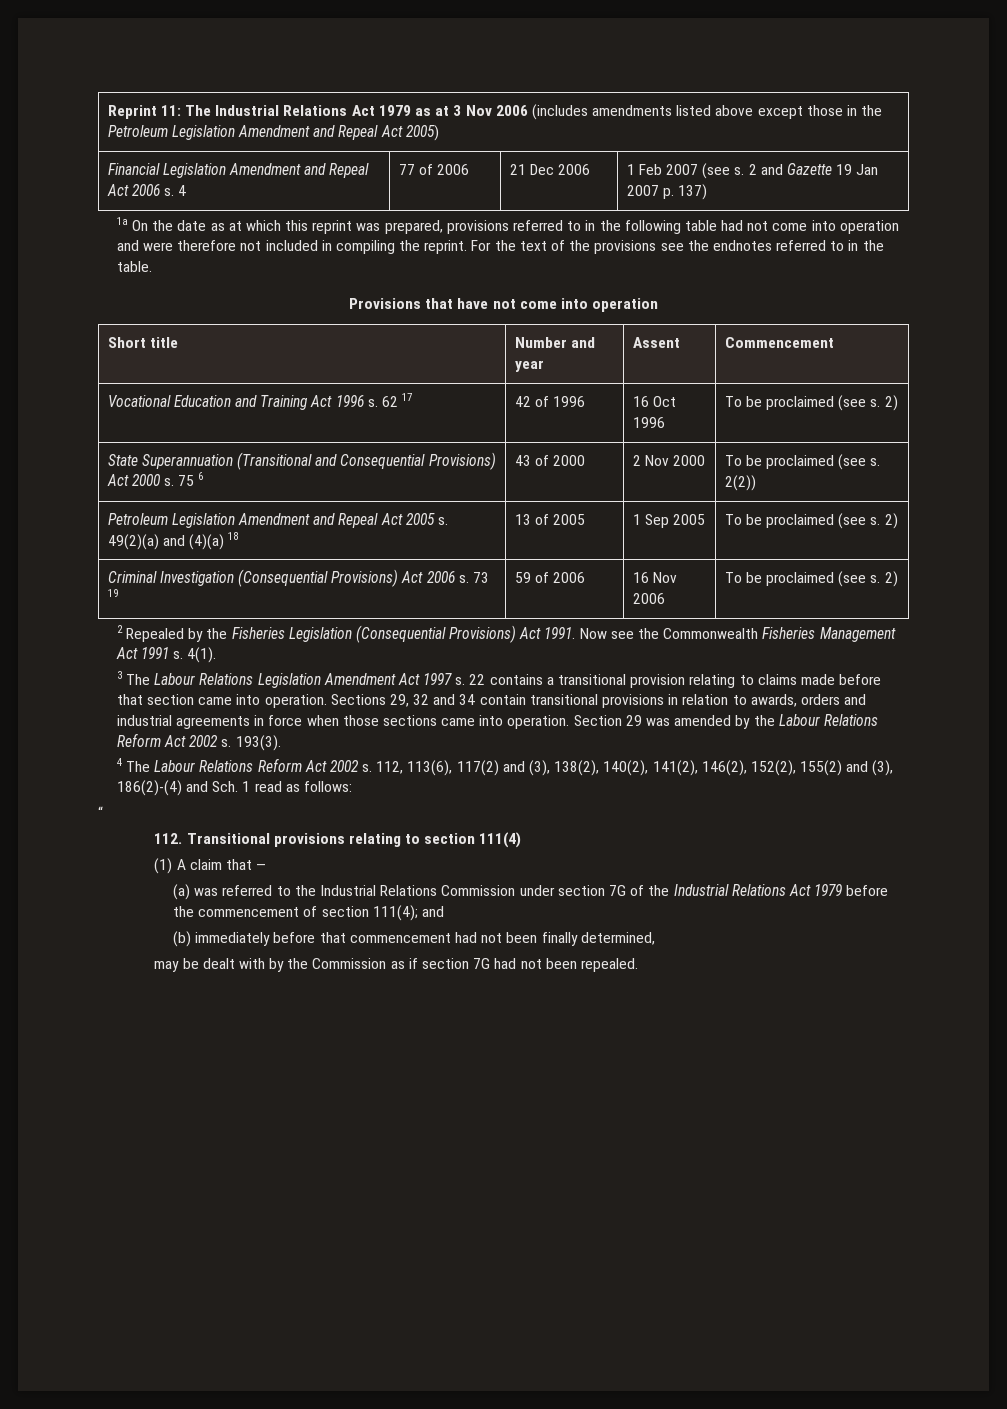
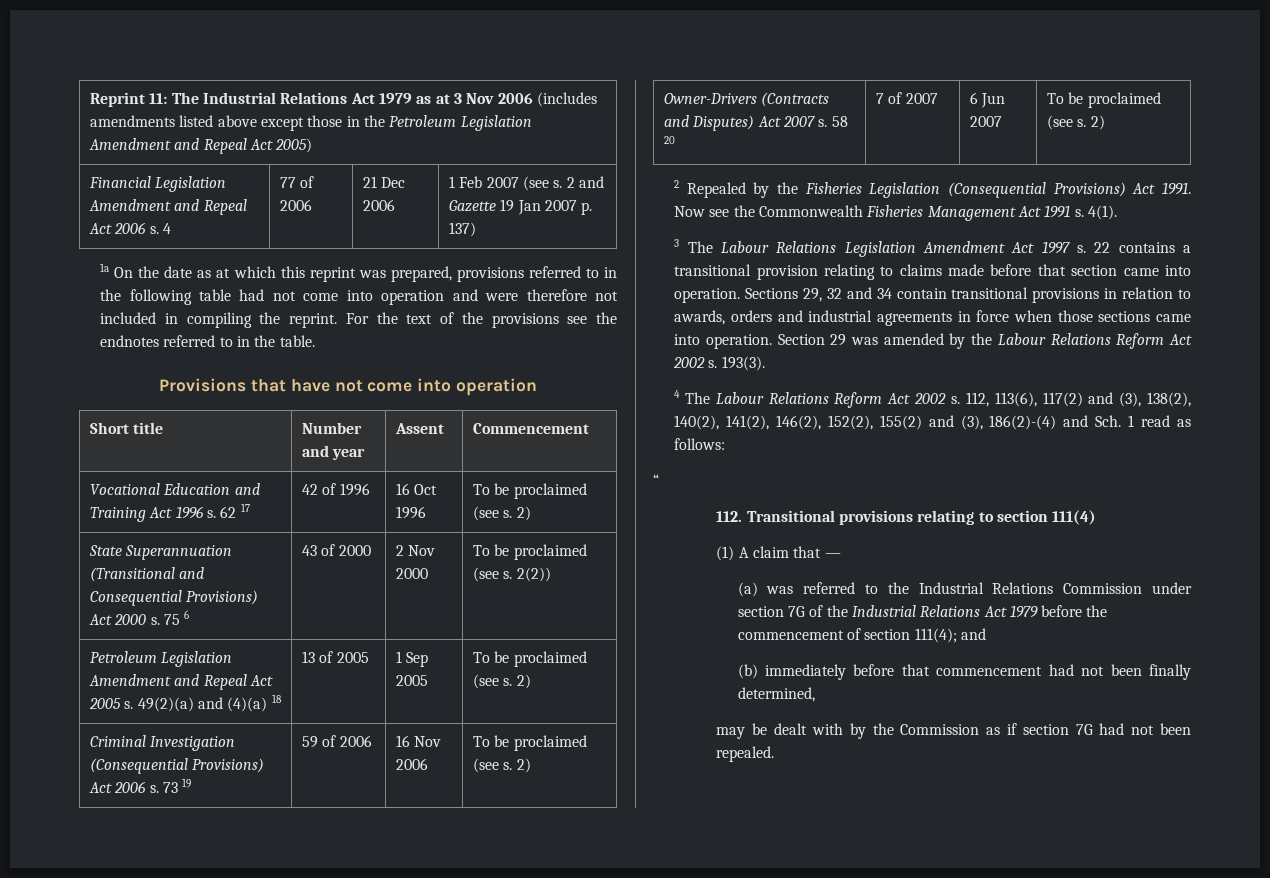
(898, 579) none -> [664,92,830,107] [664,115,848,131] [664,136,676,144] [876,92,938,104] [970,92,1006,108] [970,116,1003,127] [1047,92,1161,108] [1047,115,1105,130] // Owner-Drivers (Contracts and Disputes) Act 2007 s. 58 20 | 7 of 2007 | 6 Jun 2007 | To be proclaimed (see s. 2)

